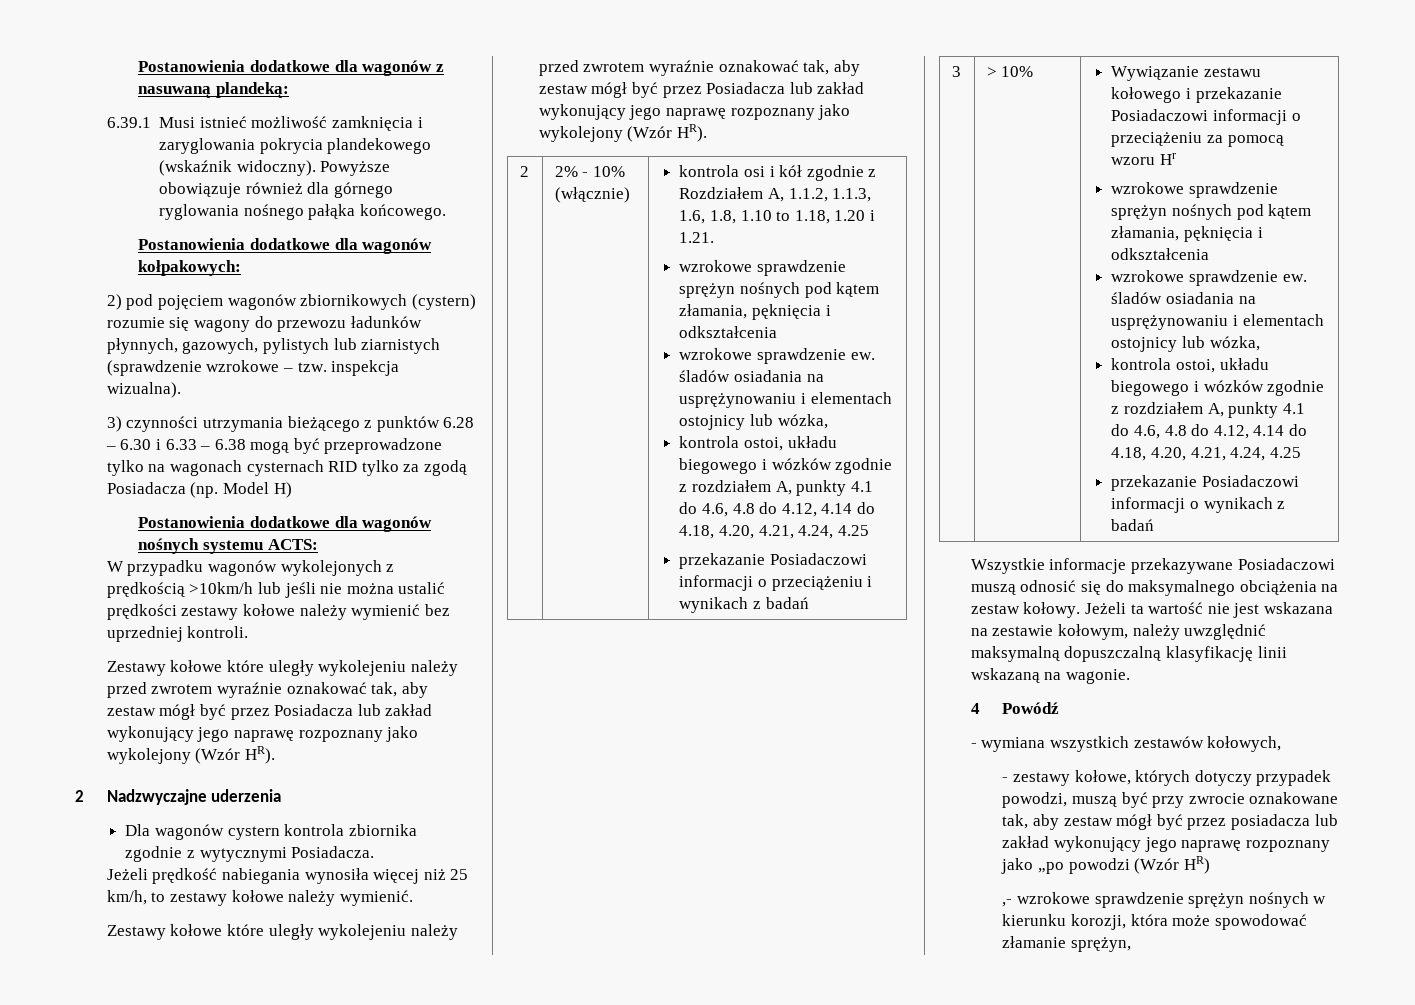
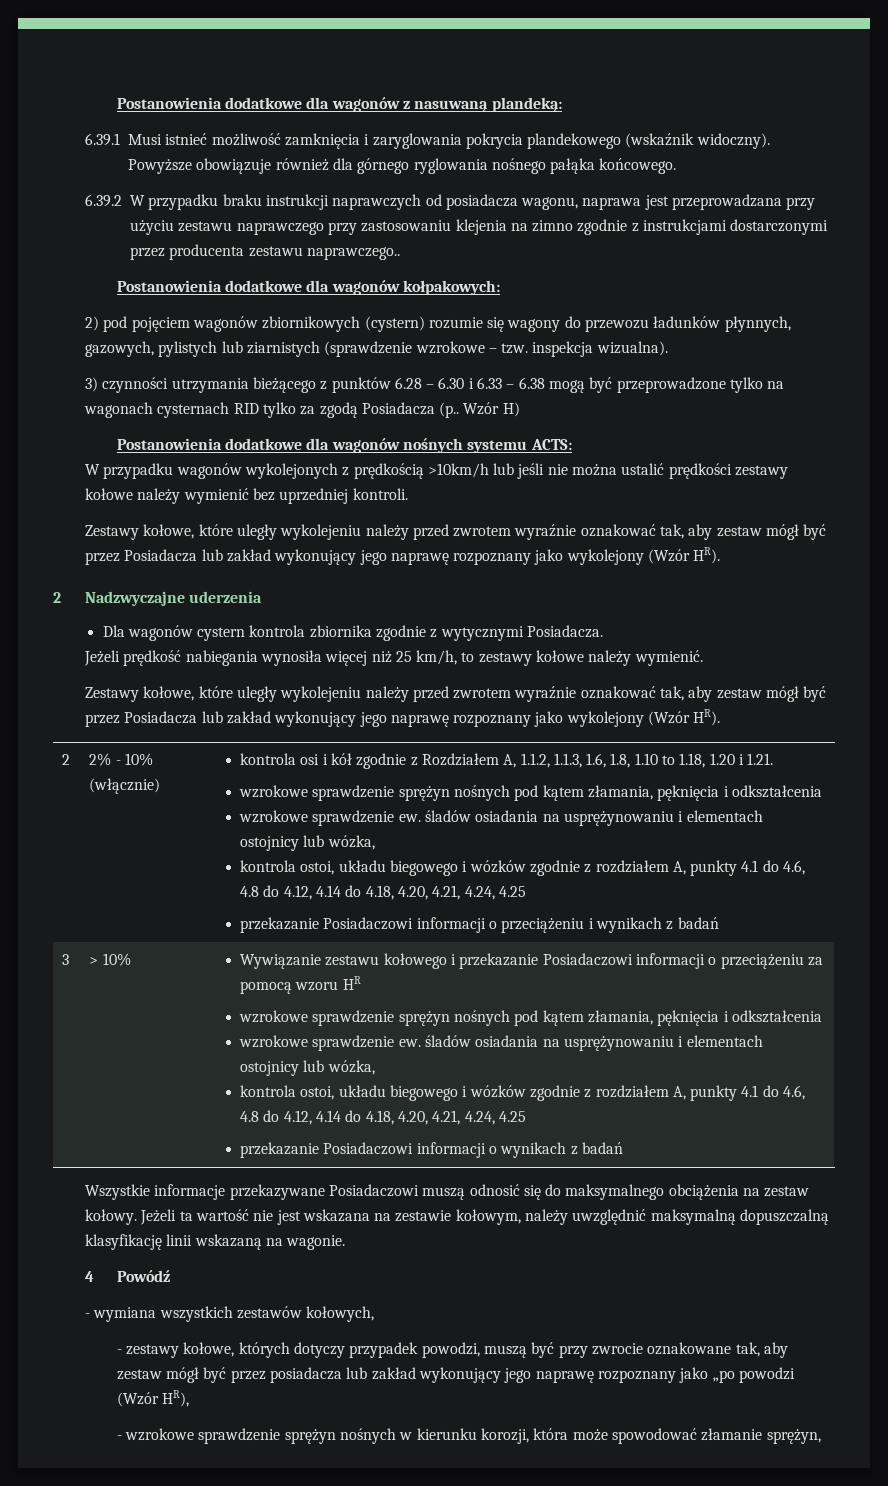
(447, 212) none -> [84,194,816,210] [129,219,829,235] [129,244,400,260] // 6.39.2 W przypadku braku instrukcji naprawczych od posiadacza wagonu, naprawa jest przeprowadzana przy użyciu zestawu naprawczego przy zastosowaniu klejenia na zimno zgodnie z instrukcjami dostarczonymi przez producenta zestawu naprawczego..
[190,482,269,498] (np. Model -> [439,402,500,418] (p.. Wzór
[170,660,223,672] kołowe -> [143,524,195,539] kołowe,
[170,924,223,936] kołowe -> [143,686,195,701] kołowe,
[1159,153,1176,165] Hr -> [342,976,361,990] HR
[1183,856,1210,874] [1002,899,1013,907] HR) // ,- -> [162,1390,190,1407] [116,1435,122,1440] HR), // -

